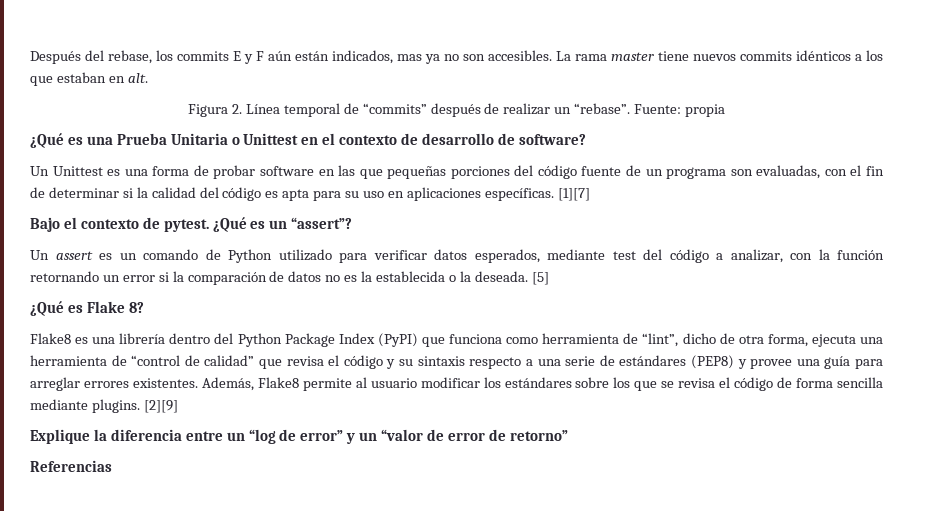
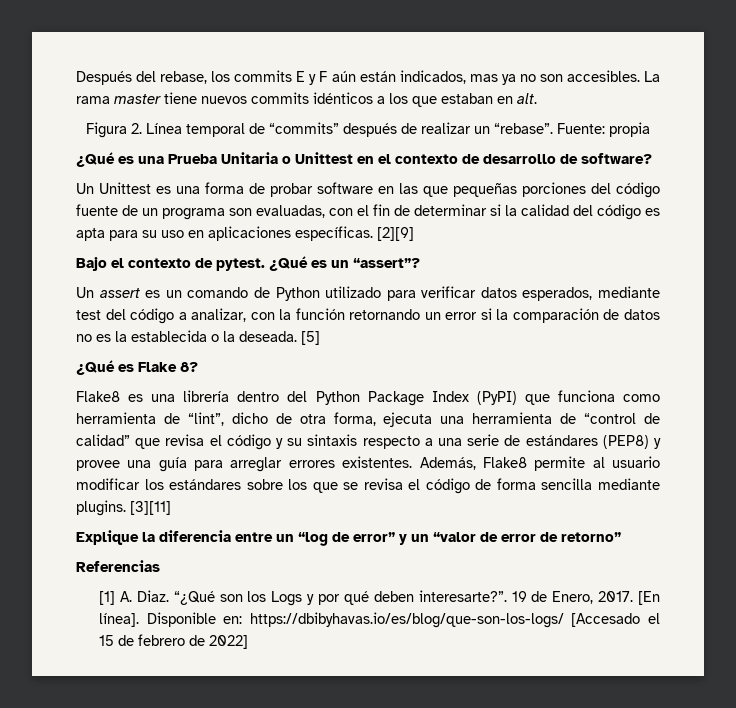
[557,188,590,201] [1][7] -> [377,227,414,241] [2][9]
[143,400,178,413] [2][9] -> [130,501,171,515] [3][11]
(112, 466) none -> [99,590,661,606] [99,612,661,628] [99,634,249,649] // [1] A. Diaz. “¿Qué son los Logs y por qué deben interesarte?”. 19 de Enero, 2017. [En línea]. Disponible en: https://dbibyhavas.io/es/blog/que-son-los-logs/ [Accesado el 15 de febrero de 2022]

